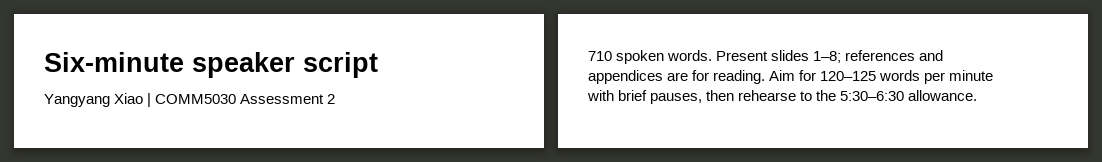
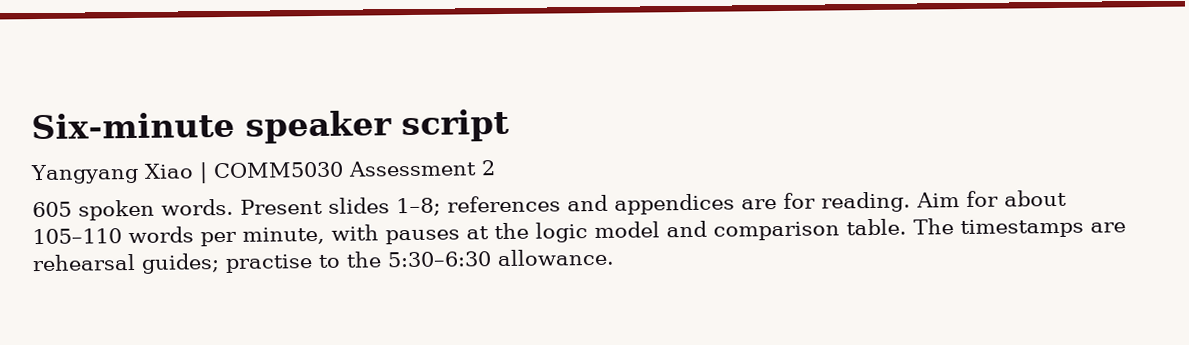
[588,51,612,61] 710 -> [32,201,72,218] 605
[820,70,994,84] [587,90,797,104] 120–125 words per minute with brief pauses, then rehearse -> [1004,189,1067,207] [32,218,1126,247] [32,253,313,274] about 105–110 words per minute, with pauses at the logic model and comparison table. The timestamps are rehearsal guides; practise

